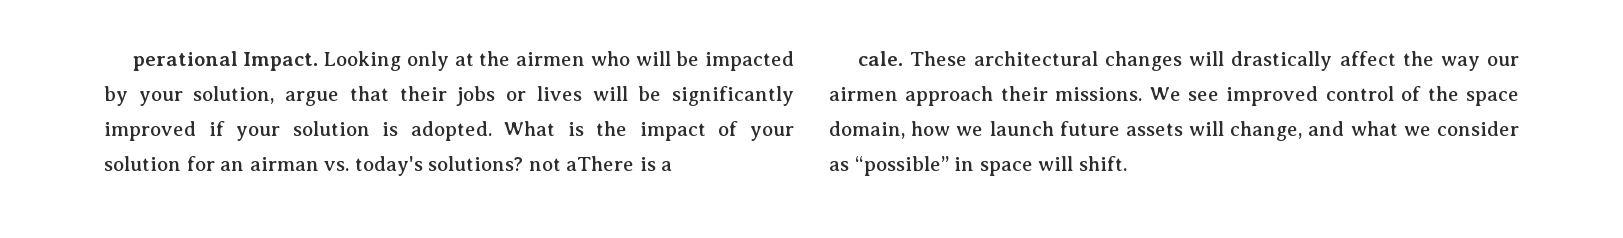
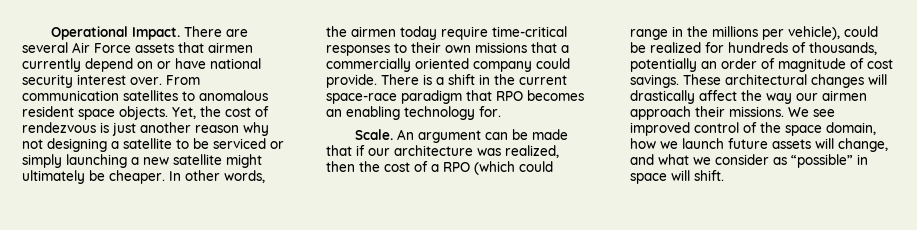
[132,51,795,71] [104,86,795,106] [104,121,794,141] [104,156,673,176] [857,51,903,66] perational Impact. Looking only at the airmen who will be impacted by your solution, argue that their jobs or lives will be significantly improved if your solution is adopted. What is the impact of your solution for an airman vs. today's solutions? not aThere is a // cale. -> [51,26,249,40] [22,42,253,53] [22,58,261,72] [22,74,200,88] [22,90,268,101] [22,106,269,120] [22,122,269,136] [22,138,284,152] [22,154,262,168] [22,170,265,184] [326,26,567,40] [326,42,569,56] [326,58,570,72] [326,74,567,88] [326,90,584,104] [326,106,501,120] [355,129,569,143] [326,145,559,158] [326,161,553,175] [630,26,878,40] [630,42,877,55] [630,58,893,72] [630,74,679,88] Operational Impact. There are several Air Force assets that airmen currently depend on or have national security interest over. From communication satellites to anomalous resident space objects. Yet, the cost of rendezvous is just another reason why not designing a satellite to be serviced or simply launching a new satellite might ultimately be cheaper. In other words, the airmen today require time-critical responses to their own missions that a commercially oriented company could provide. There is a shift in the current space-race paradigm that RPO becomes an enabling technology for. // Scale. An argument can be made that if our architecture was realized, then the cost of a RPO (which could range in the millions per vehicle), could be realized for hundreds of thousands, potentially an order of magnitude of cost savings.

